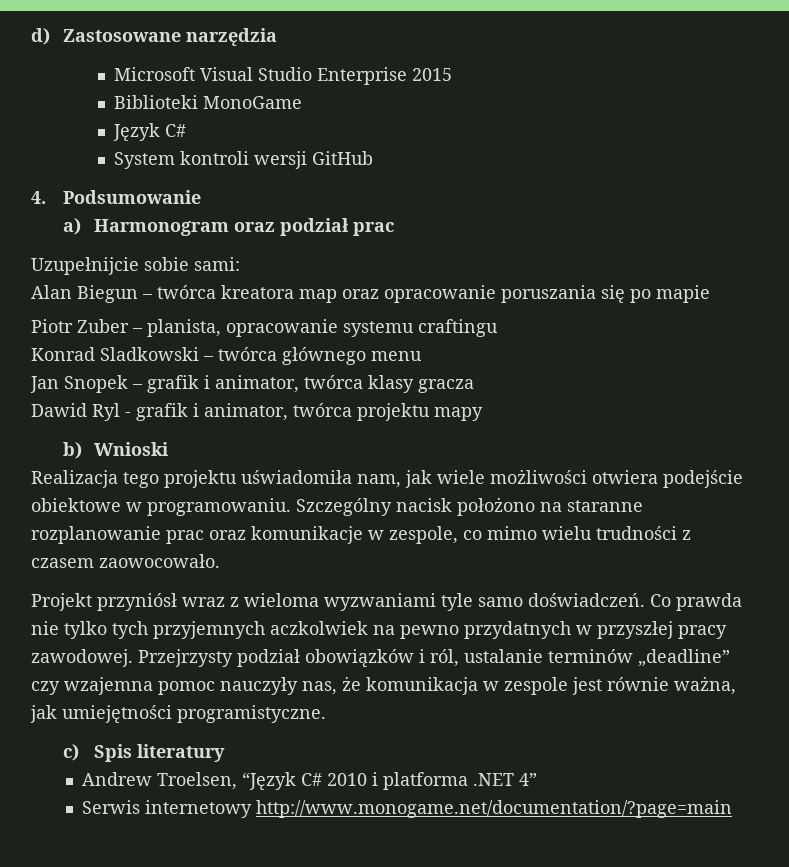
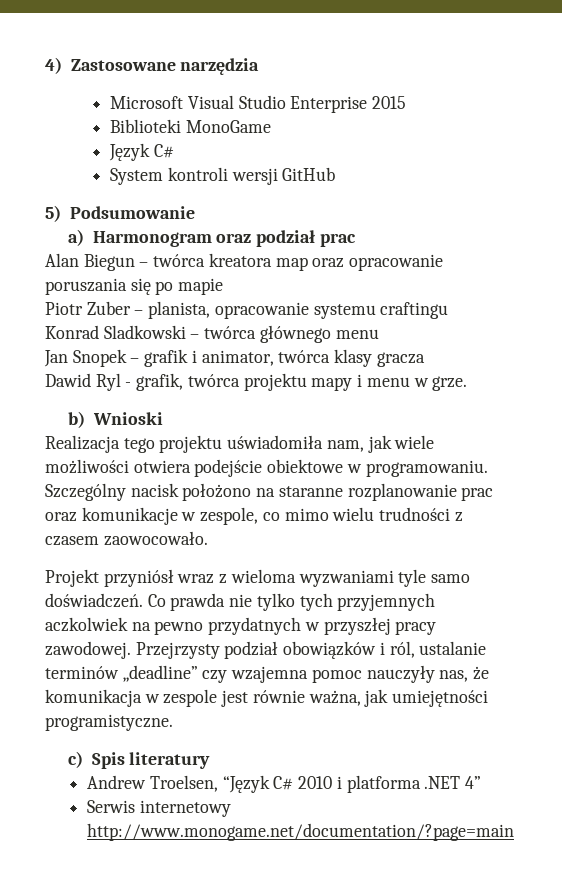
[31,28,50,45] d) -> [45,57,62,74] 4)
[31,191,46,204] 4. -> [45,205,61,222] 5)
[31,257,240,275] // Uzupełnijcie sobie sami: -> (356, 240) none
[136,403,288,421] grafik i animator, -> [136,373,184,391] grafik,
(483, 414) none -> [357,374,468,391] i menu w grze.

